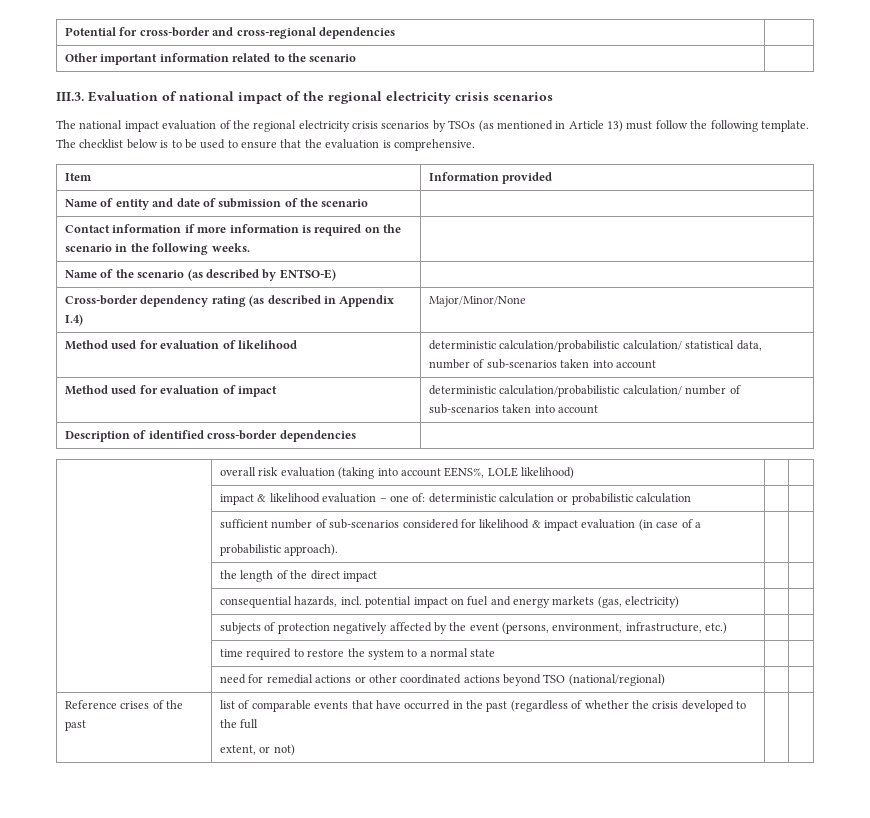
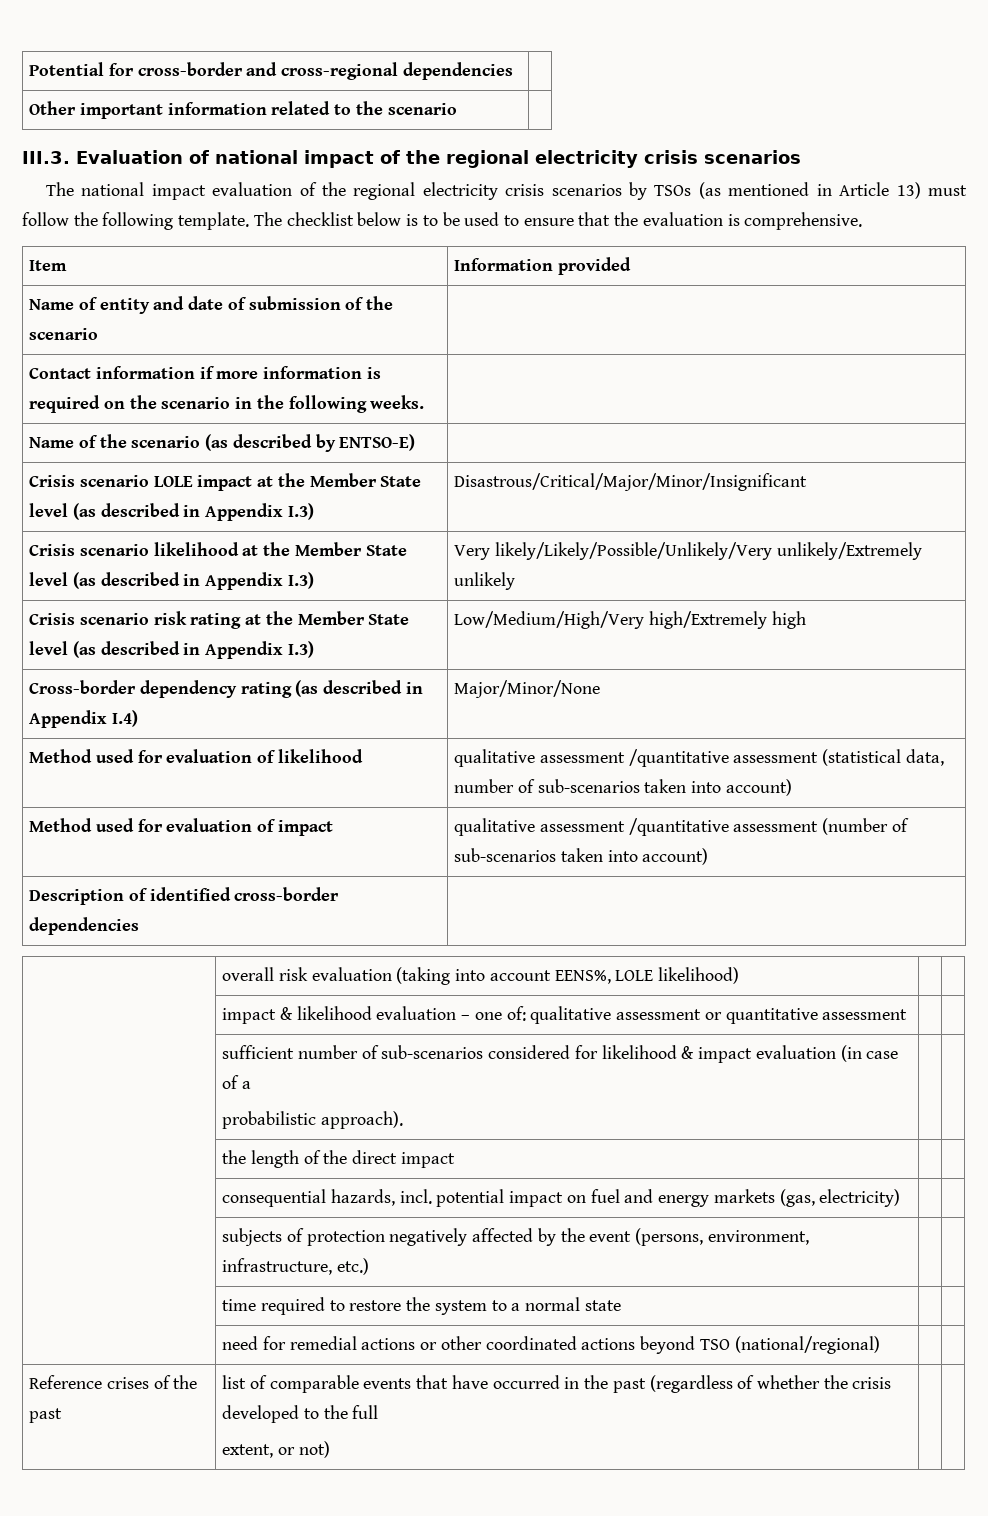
(336, 275) none -> [29,473,422,491] [29,503,314,521] [454,473,808,491] [29,542,407,556] [29,572,314,590] [454,542,922,560] [454,572,516,590] [29,611,410,629] [29,641,314,659] [454,611,806,629] // Crisis scenario LOLE impact at the Member State level (as described in Appendix I.3) | Disastrous/Critical/Major/Minor/Insignificant // Crisis scenario likelihood at the Member State level (as described in Appendix I.3) | Very likely/Likely/Possible/Unlikely/Very unlikely/Extremely unlikely // Crisis scenario risk rating at the Member State level (as described in Appendix I.3) | Low/Medium/High/Very high/Extremely high
[429,340,735,352] deterministic calculation/probabilistic calculation/ statistical -> [454,749,902,767] qualitative assessment /quantitative assessment (statistical
[615,360,656,369] account -> [725,779,792,796] account)
[429,385,741,397] [429,404,599,414] deterministic calculation/probabilistic calculation/ number of sub-scenarios taken into account -> [454,818,909,836] [454,848,709,865] qualitative assessment /quantitative assessment (number of sub-scenarios taken into account)
[428,493,692,505] deterministic calculation or probabilistic calculation -> [530,1006,908,1024] qualitative assessment or quantitative assessment

